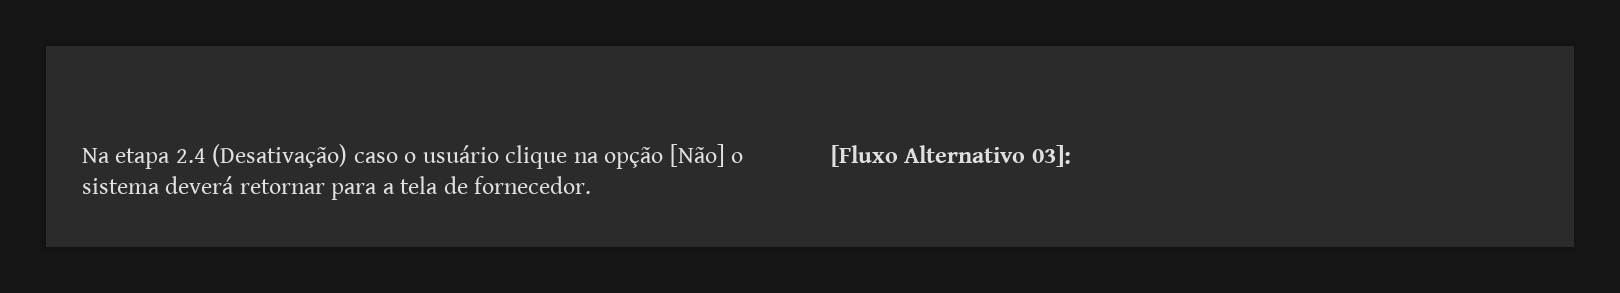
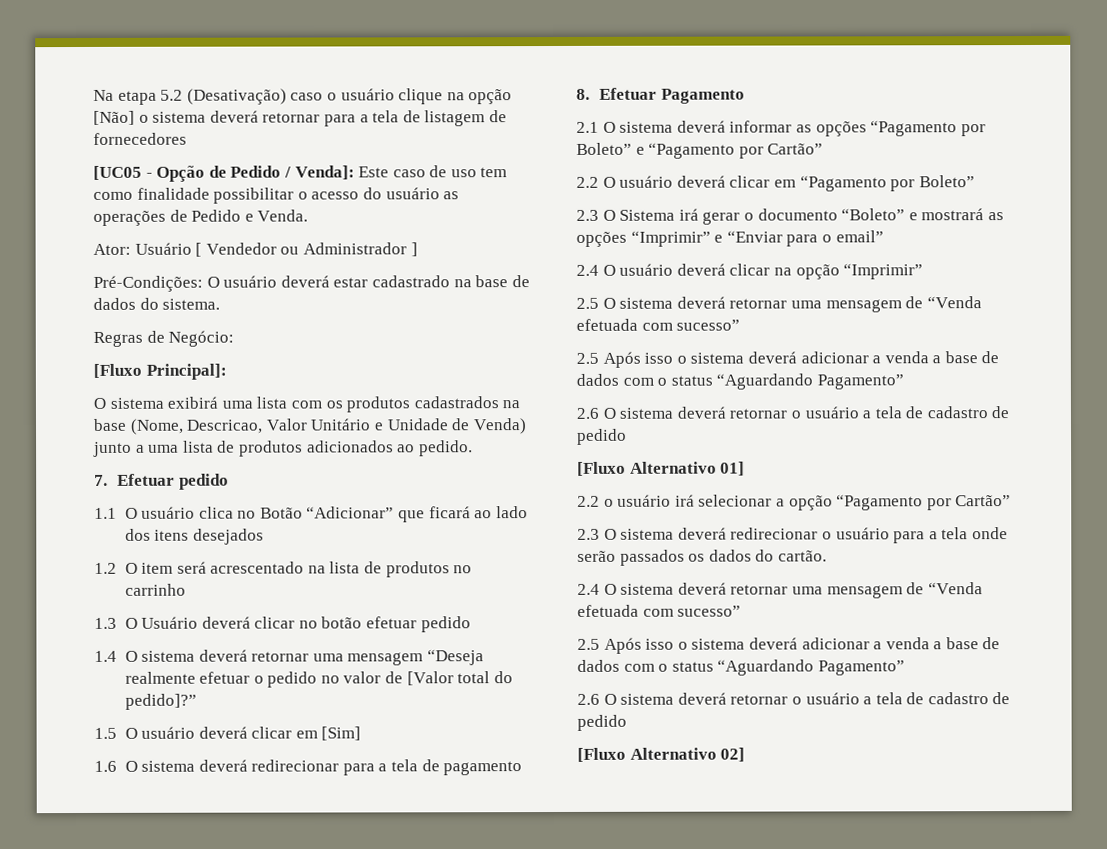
[175,148,206,163] 2.4 -> [160,89,184,101] 5.2
[474,176,592,194] [831,145,1071,167] fornecedor. // [Fluxo Alternativo 03]: -> [424,110,507,127] [93,132,187,145] [93,165,508,182] [93,187,460,204] [93,209,309,226] [93,242,418,257] [93,275,530,292] [93,297,221,310] [93,330,235,347] [93,363,227,380] [93,396,521,413] [93,418,527,435] [93,440,473,457] [94,473,229,490] [94,506,528,523] [124,528,264,545] [94,561,473,578] [124,583,186,596] [94,616,471,633] [94,649,485,666] [124,671,513,688] [124,693,197,710] [94,726,362,741] [94,759,523,776] [576,87,745,104] [576,120,986,137] [576,142,824,159] [576,175,975,192] [576,208,1004,225] [576,230,884,247] [576,263,924,280] [576,296,982,313] [576,318,741,331] [576,351,1000,368] [576,373,904,390] [576,406,1010,419] [577,428,627,445] [577,461,746,476] [577,494,1012,511] [577,527,1008,544] [577,549,827,566] [577,582,983,599] [577,604,742,617] [577,637,1001,654] [577,659,905,676] [577,692,1011,705] [577,714,627,731] [577,747,746,762] listagem de fornecedores // [UC05 - Opção de Pedido / Venda]: Este caso de uso tem como finalidade possibilitar o acesso do usuário as operações de Pedido e Venda. // Ator: Usuário [ Vendedor ou Administrador ] // Pré-Condições: O usuário deverá estar cadastrado na base de dados do sistema. // Regras de Negócio: // [Fluxo Principal]: // O sistema exibirá uma lista com os produtos cadastrados na base (Nome, Descricao, Valor Unitário e Unidade de Venda) junto a uma lista de produtos adicionados ao pedido. // 7. Efetuar pedido // 1.1 O usuário clica no Botão “Adicionar” que ficará ao lado dos itens desejados // 1.2 O item será acrescentado na lista de produtos no carrinho // 1.3 O Usuário deverá clicar no botão efetuar pedido // 1.4 O sistema deverá retornar uma mensagem “Deseja realmente efetuar o pedido no valor de [Valor total do pedido]?” // 1.5 O usuário deverá clicar em [Sim] // 1.6 O sistema deverá redirecionar para a tela de pagamento // 8. Efetuar Pagamento // 2.1 O sistema deverá informar as opções “Pagamento por Boleto” e “Pagamento por Cartão” // 2.2 O usuário deverá clicar em “Pagamento por Boleto” // 2.3 O Sistema irá gerar o documento “Boleto” e mostrará as opções “Imprimir” e “Enviar para o email” // 2.4 O usuário deverá clicar na opção “Imprimir” // 2.5 O sistema deverá retornar uma mensagem de “Venda efetuada com sucesso” // 2.5 Após isso o sistema deverá adicionar a venda a base de dados com o status “Aguardando Pagamento” // 2.6 O sistema deverá retornar o usuário a tela de cadastro de pedido // [Fluxo Alternativo 01] // 2.2 o usuário irá selecionar a opção “Pagamento por Cartão” // 2.3 O sistema deverá redirecionar o usuário para a tela onde serão passados os dados do cartão. // 2.4 O sistema deverá retornar uma mensagem de “Venda efetuada com sucesso” // 2.5 Após isso o sistema deverá adicionar a venda a base de dados com o status “Aguardando Pagamento” // 2.6 O sistema deverá retornar o usuário a tela de cadastro de pedido // [Fluxo Alternativo 02]

